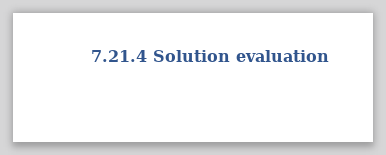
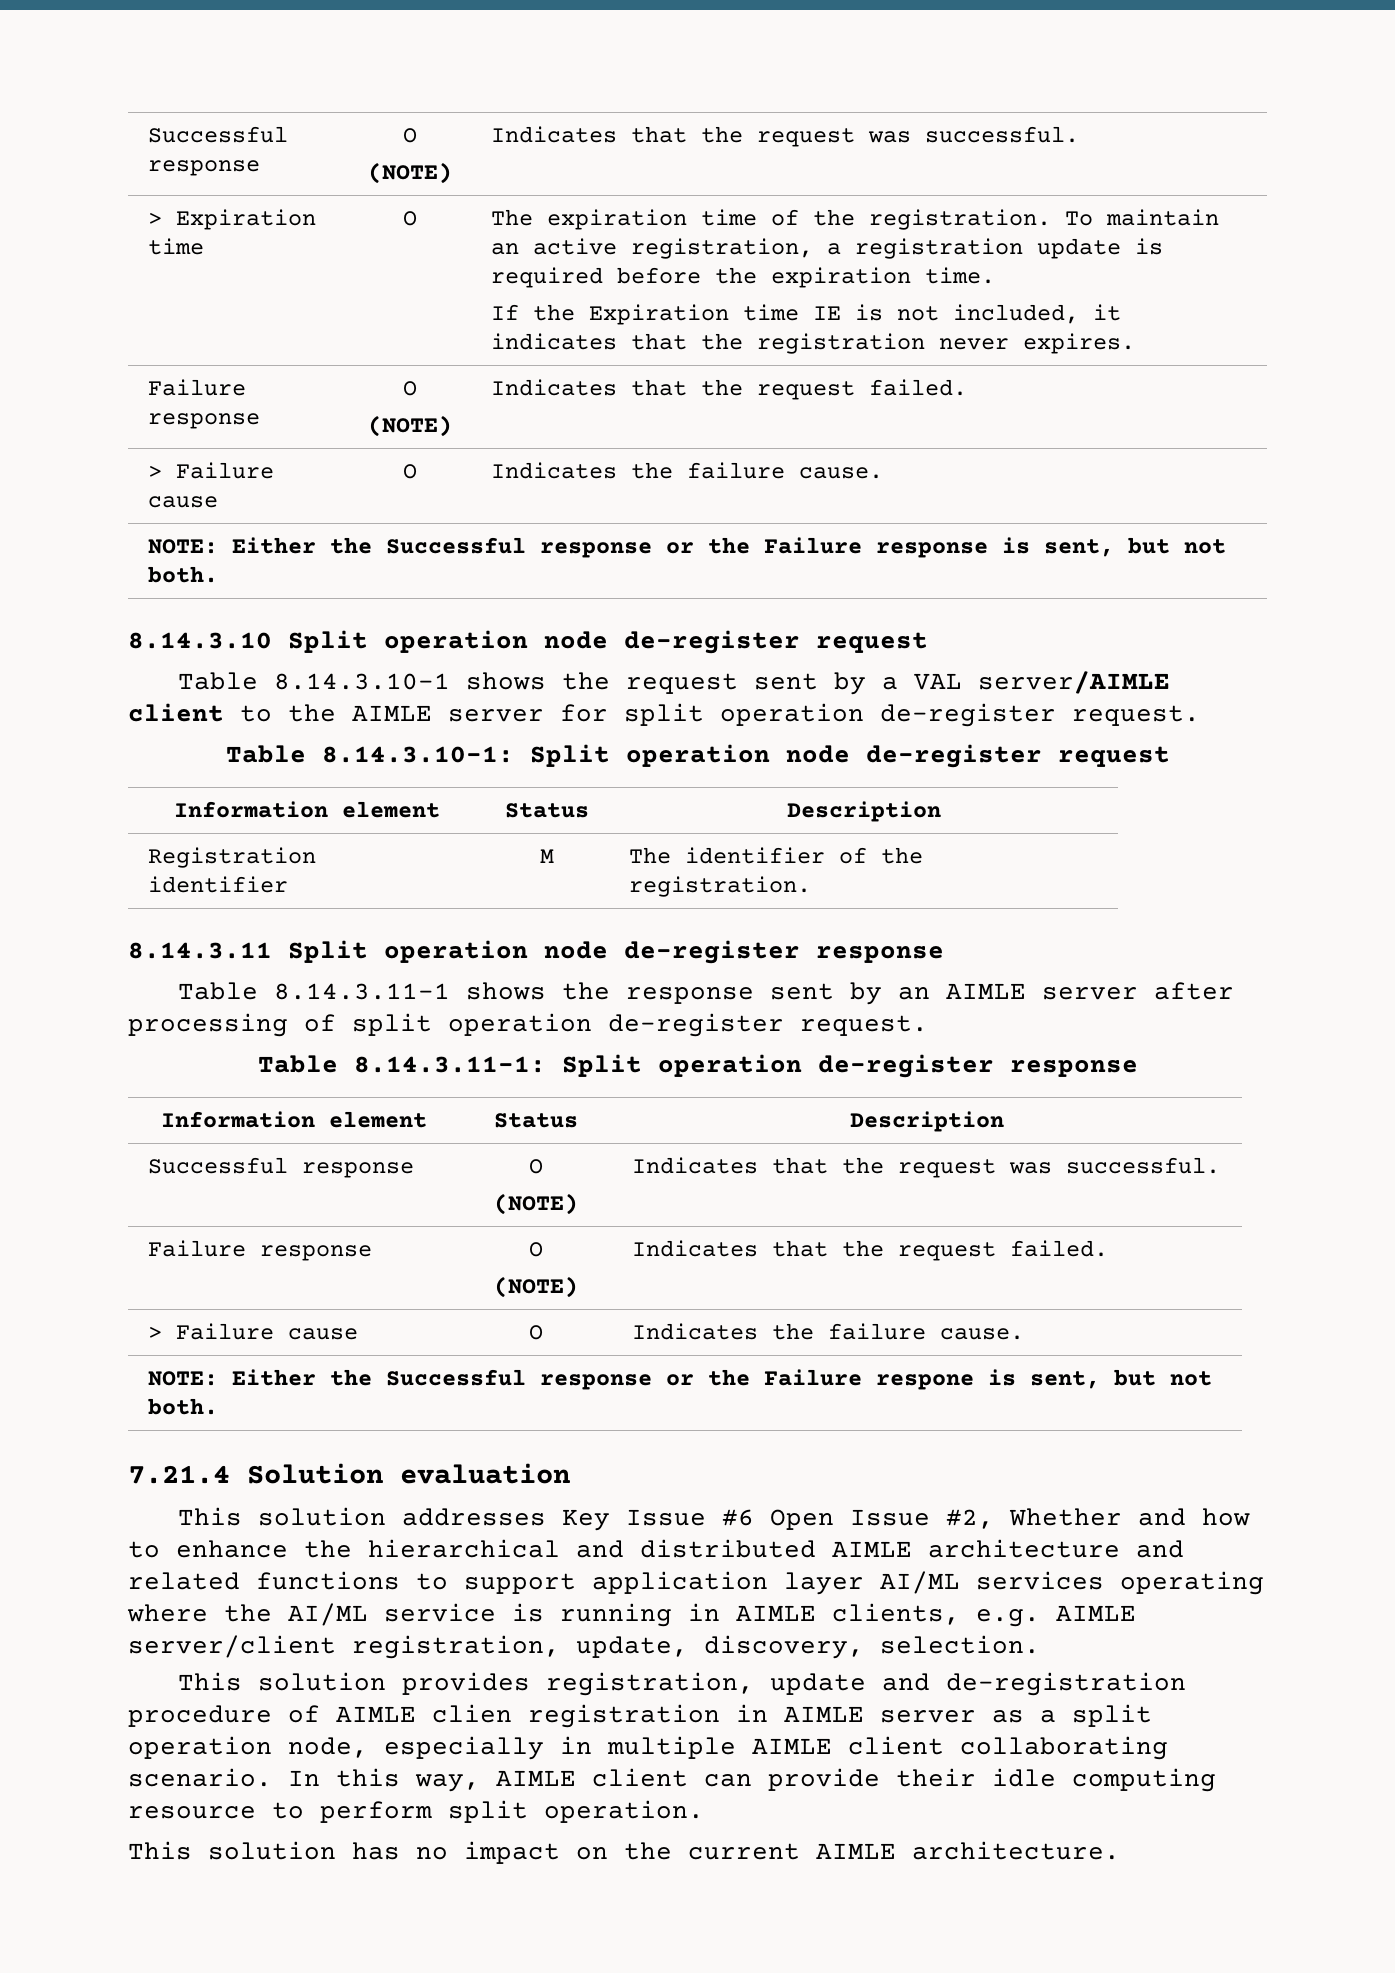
[91,50,329,62] 7.21.4 Solution evaluation -> [147,126,288,143] [147,160,260,176] [402,128,417,143] [367,162,452,184] [490,126,1079,147] [147,209,316,230] [147,238,204,255] [402,211,417,226] [490,209,1219,230] [490,238,1163,259] [490,267,995,288] [490,304,1121,325] [490,333,1135,354] [147,379,246,396] [147,413,260,429] [402,381,417,396] [367,415,452,437] [490,379,967,400] [147,462,274,479] [147,496,218,508] [402,464,417,479] [490,462,883,479] [147,537,1226,558] [147,566,218,583] [128,630,928,654] [177,671,1170,695] [128,703,1200,727] [225,744,1170,768] [173,801,440,818] [505,803,589,818] [786,801,941,822] [147,847,316,868] [147,876,288,893] [540,849,554,863] [628,847,923,864] [628,876,811,897] [128,940,944,964] [177,982,1234,1005] [128,1013,928,1037] [257,1054,1138,1078] [160,1111,427,1128] [493,1113,578,1128] [850,1111,1004,1132] [147,1157,414,1178] [528,1159,543,1174] [493,1193,578,1215] [631,1157,1220,1178] [147,1240,372,1261] [528,1242,543,1257] [493,1276,578,1298] [631,1240,1108,1261] [147,1323,358,1340] [528,1325,543,1340] [631,1323,1024,1340] [147,1369,1212,1390] [147,1398,218,1415] [128,1463,570,1484] [177,1507,1250,1531] [128,1539,1184,1558] [128,1571,1264,1595] [127,1603,1136,1627] [128,1635,1040,1659] [177,1672,1186,1696] [128,1704,1152,1728] [128,1736,1168,1760] [128,1768,1216,1792] [128,1800,704,1823] [128,1841,1120,1864] Successful response | O // (NOTE) | Indicates that the request was successful. // > Expiration time | O | The expiration time of the registration. To maintain an active registration, a registration update is required before the expiration time. // If the Expiration time IE is not included, it indicates that the registration never expires. // Failure response | O // (NOTE) | Indicates that the request failed. // > Failure cause | O | Indicates the failure cause. // NOTE: Either the Successful response or the Failure response is sent, but not both. // 8.14.3.10 Split operation node de-register request // Table 8.14.3.10-1 shows the request sent by a VAL server/AIMLE client to the AIMLE server for split operation de-register request. // Table 8.14.3.10-1: Split operation node de-register request // Information element | Status | Description // Registration identifier | M | The identifier of the registration. // 8.14.3.11 Split operation node de-register response // Table 8.14.3.11-1 shows the response sent by an AIMLE server after processing of split operation de-register request. // Table 8.14.3.11-1: Split operation de-register response // Information element | Status | Description // Successful response | O // (NOTE) | Indicates that the request was successful. // Failure response | O // (NOTE) | Indicates that the request failed. // > Failure cause | O | Indicates the failure cause. // NOTE: Either the Successful response or the Failure respone is sent, but not both. // 7.21.4 Solution evaluation // This solution addresses Key Issue #6 Open Issue #2, Whether and how to enhance the hierarchical and distributed AIMLE architecture and related functions to support application layer AI/ML services operating where the AI/ML service is running in AIMLE clients, e.g. AIMLE server/client registration, update, discovery, selection. // This solution provides registration, update and de-registration procedure of AIMLE clien registration in AIMLE server as a split operation node, especially in multiple AIMLE client collaborating scenario. In this way, AIMLE client can provide their idle computing resource to perform split operation. // This solution has no impact on the current AIMLE architecture.

